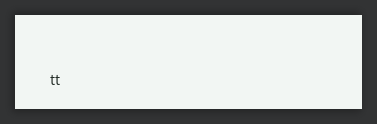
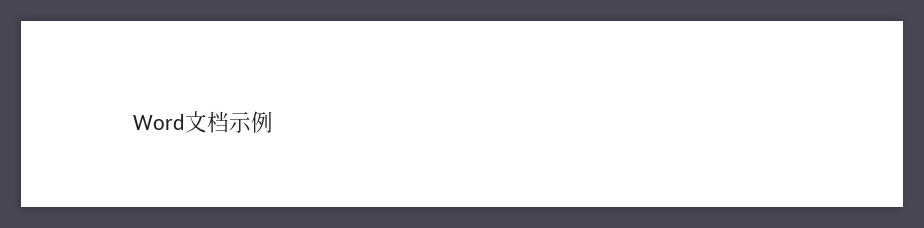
[50,74,60,85] tt -> [133,111,273,133] Word文档示例

